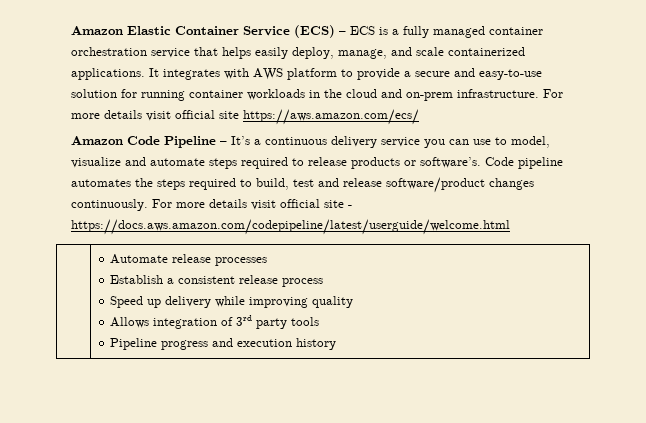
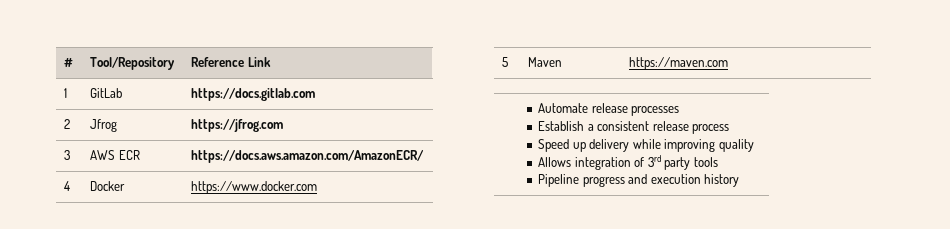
[70,25,543,38] [70,47,525,59] [70,68,542,80] [70,89,563,101] [70,109,419,125] [70,136,550,148] [70,157,563,169] [70,177,534,193] [70,199,352,211] [70,219,510,235] Amazon Elastic Container Service (ECS) – ECS is a fully managed container orchestration service that helps easily deploy, manage, and scale containerized applications. It integrates with AWS platform to provide a secure and easy-to-use solution for running container workloads in the cloud and on-prem infrastructure. For more details visit official site https://aws.amazon.com/ecs/ // Amazon Code Pipeline – It’s a continuous delivery service you can use to model, visualize and automate steps required to release products or software’s. Code pipeline automates the steps required to build, test and release software/product changes continuously. For more details visit official site - https://docs.aws.amazon.com/codepipeline/latest/userguide/welcome.html -> [64,58,74,67] [90,57,176,70] [191,57,271,67] [64,88,68,98] [90,88,123,98] [191,88,316,101] [64,119,71,129] [90,119,118,132] [191,119,284,132] [64,150,71,160] [90,150,140,160] [191,150,425,163] [64,181,71,191] [90,181,126,191] [191,181,318,194] [502,57,509,67] [528,57,563,67] [629,57,729,70] # | Tool/Repository | Reference Link // 1 | GitLab | https://docs.gitlab.com // 2 | Jfrog | https://jfrog.com // 3 | AWS ECR | https://docs.aws.amazon.com/AmazonECR/ // 4 | Docker | https://www.docker.com // 5 | Maven | https://maven.com

